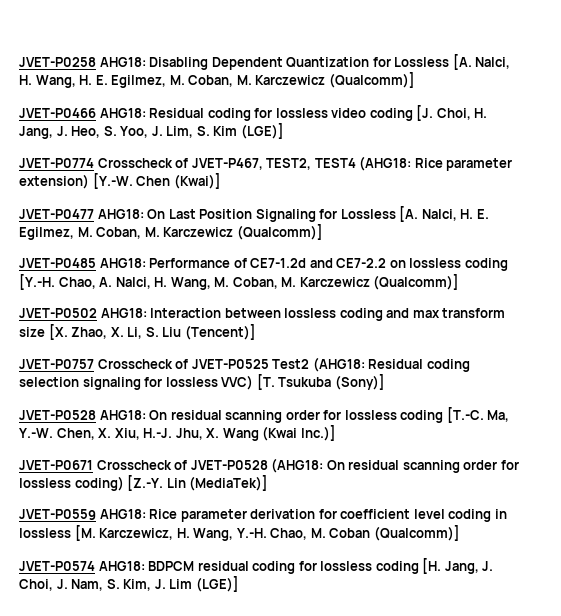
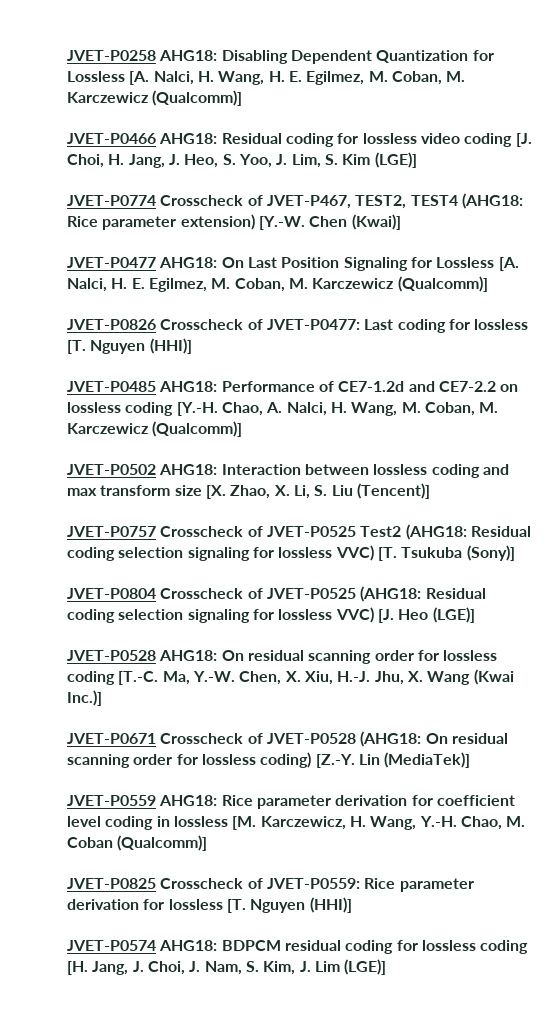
(323, 232) none -> [67,319,529,333] [67,338,192,354] // JVET-P0826 Crosscheck of JVET-P0477: Last coding for lossless [T. Nguyen (HHI)]
(385, 382) none -> [67,586,486,602] [67,607,475,623] // JVET-P0804 Crosscheck of JVET-P0525 (AHG18: Residual coding selection signaling for lossless VVC) [J. Heo (LGE)]
(460, 533) none -> [67,878,474,892] [67,897,352,913] // JVET-P0825 Crosscheck of JVET-P0559: Rice parameter derivation for lossless [T. Nguyen (HHI)]

